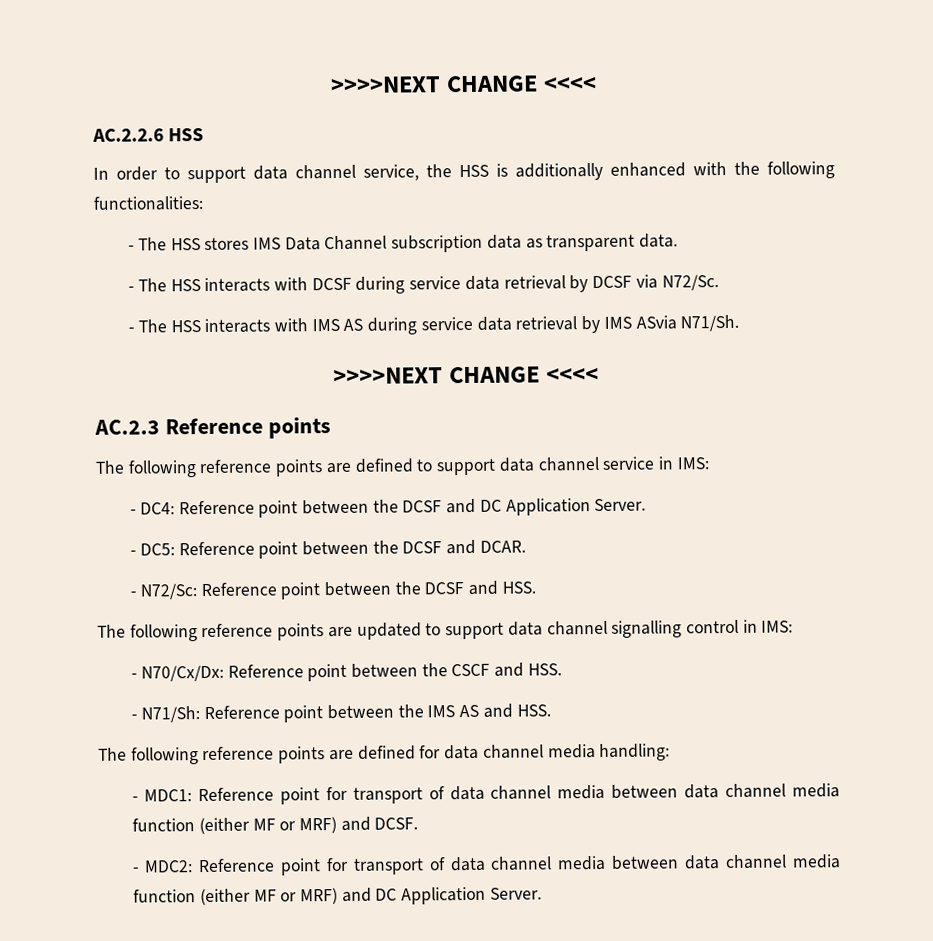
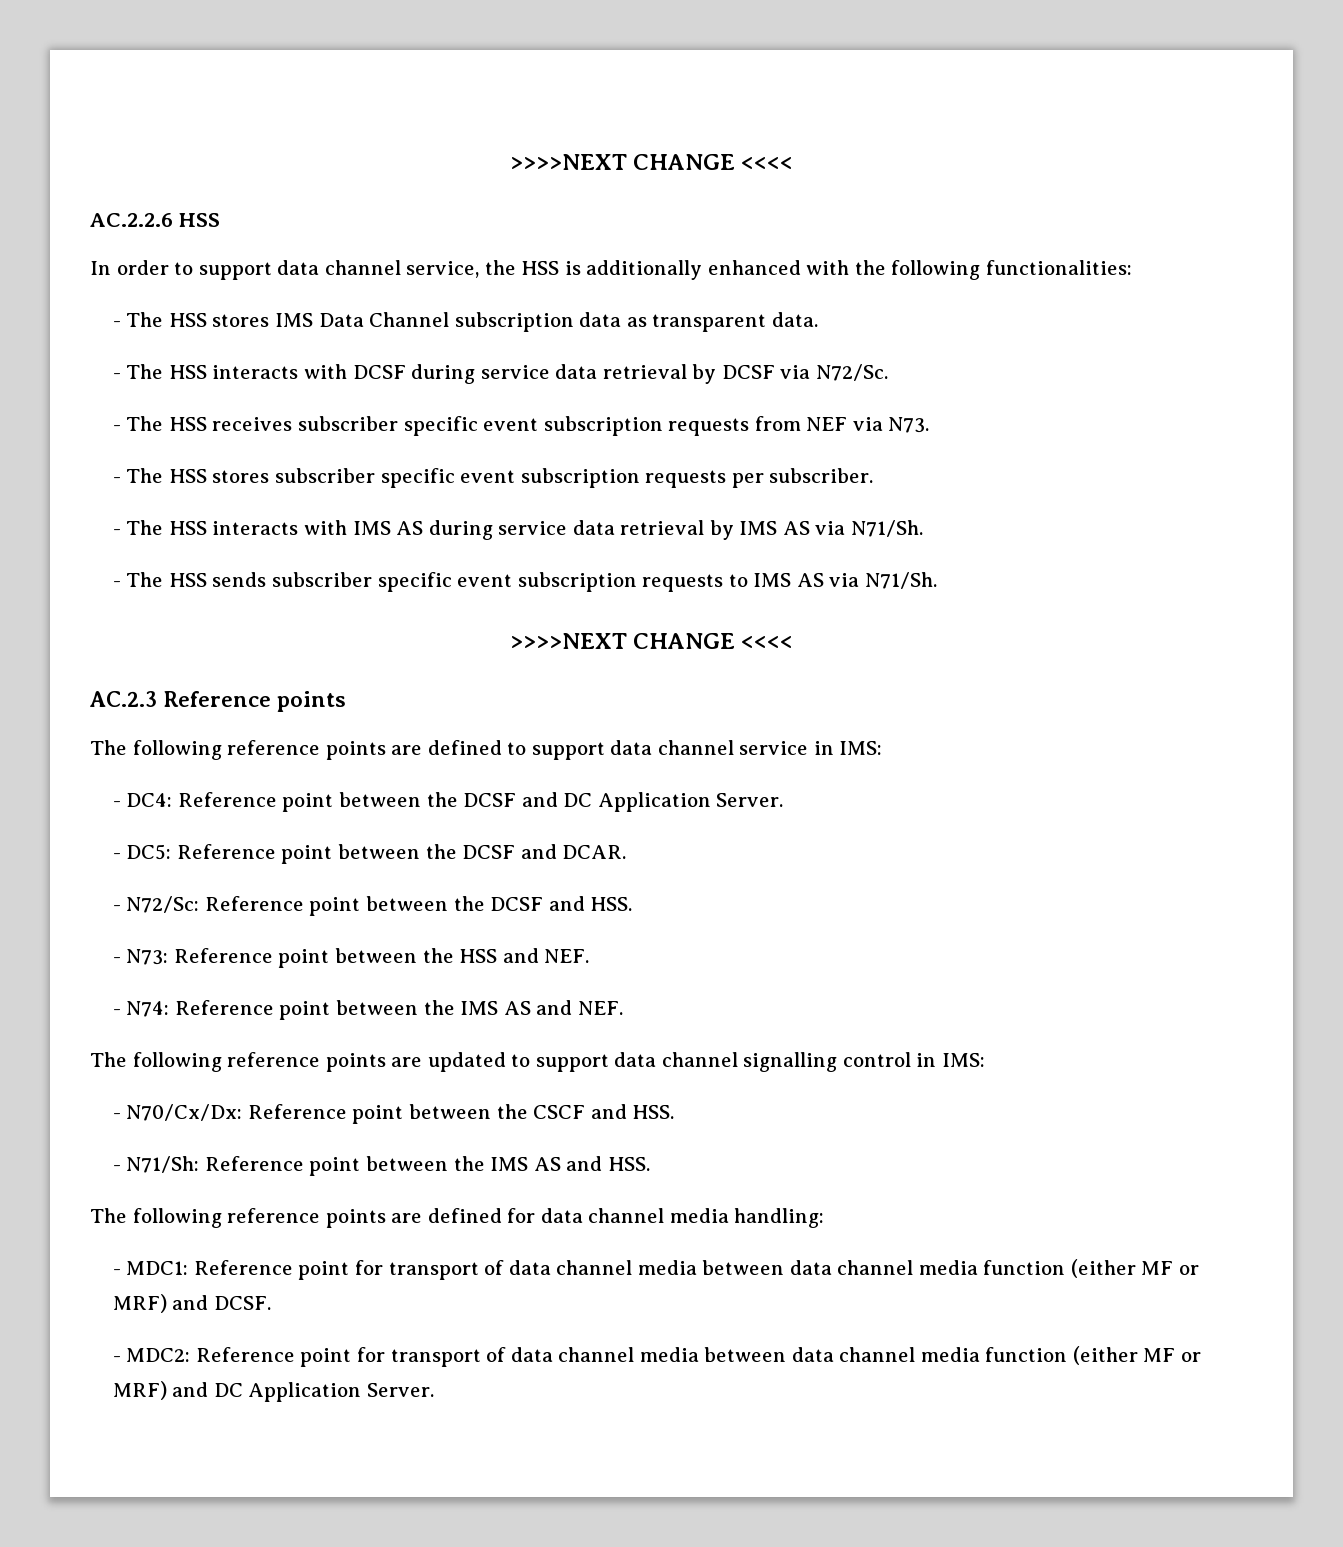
(719, 282) none -> [112,416,930,436] [112,468,874,488] // - The HSS receives subscriber specific event subscription requests from NEF via N73. // - The HSS stores subscriber specific event subscription requests per subscriber.
[635,315,677,330] ASvia -> [782,520,923,537] [112,572,860,592] AS via N71/Sh. // - The HSS sends subscriber specific event subscription requests to IMS AS via
(536, 587) none -> [112,948,590,968] [112,1000,623,1020] // - N73: Reference point between the HSS and NEF. // - N74: Reference point between the IMS AS and NEF.

